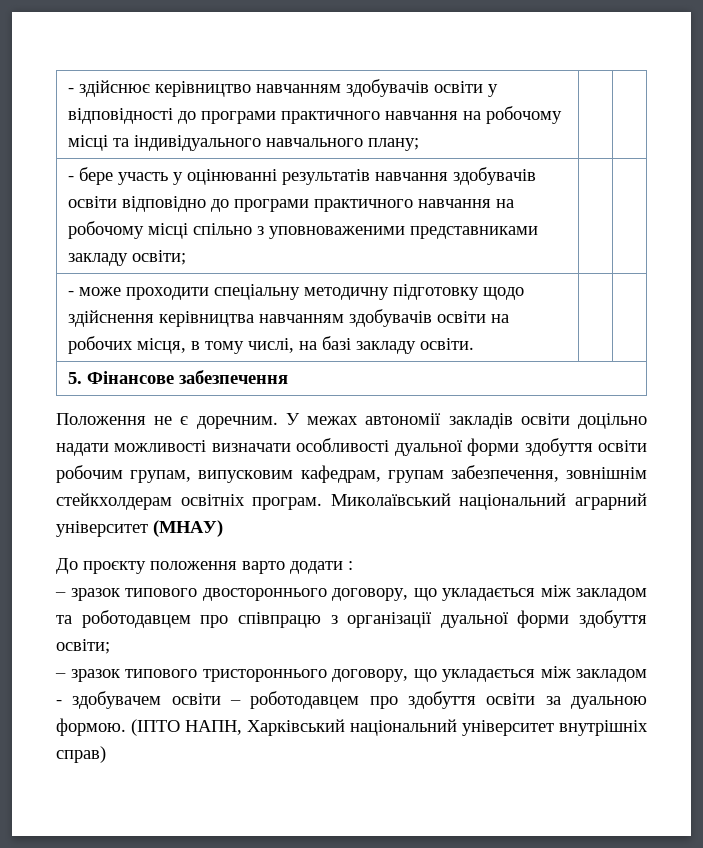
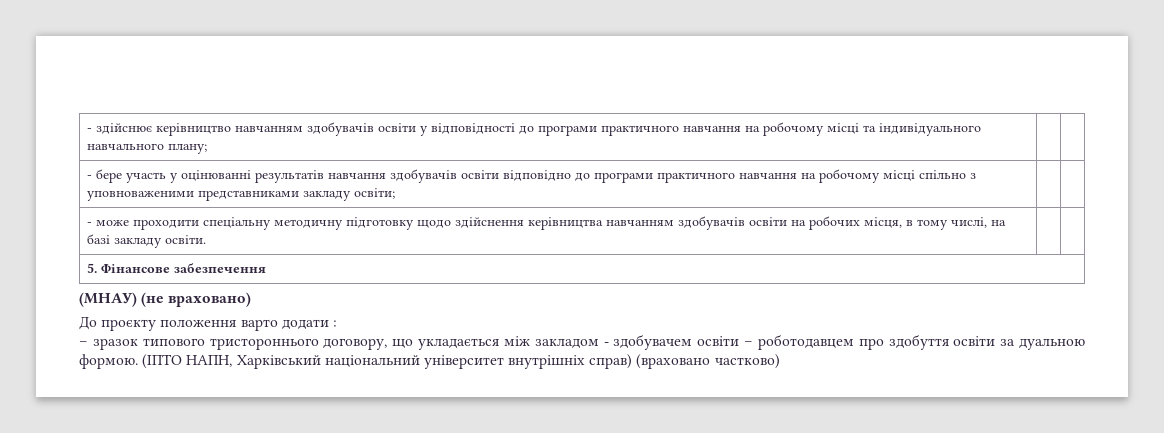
[56,413,647,429] [56,438,648,456] [56,465,647,483] [56,493,647,510] [56,521,148,537] Положення не є доречним. У межах автономії закладів освіти доцільно надати можливості визначати особливості дуальної форми здобуття освіти робочим групам, випусковим кафедрам, групам забезпечення, зовнішнім стейкхолдерам освітніх програм. Миколаївський національний аграрний університет -> (267, 268) none
(223, 528) none -> [141,292,252,307] (не враховано)
[55,585,647,601] [56,610,647,628] [56,639,110,654] // – зразок типового двостороннього договору, що укладається між закладом та роботодавцем про співпрацю з організації дуальної форми здобуття освіти; -> (337, 323) none
(106, 754) none -> [636,354,780,369] (враховано частково)

